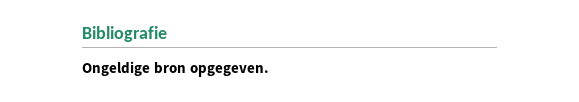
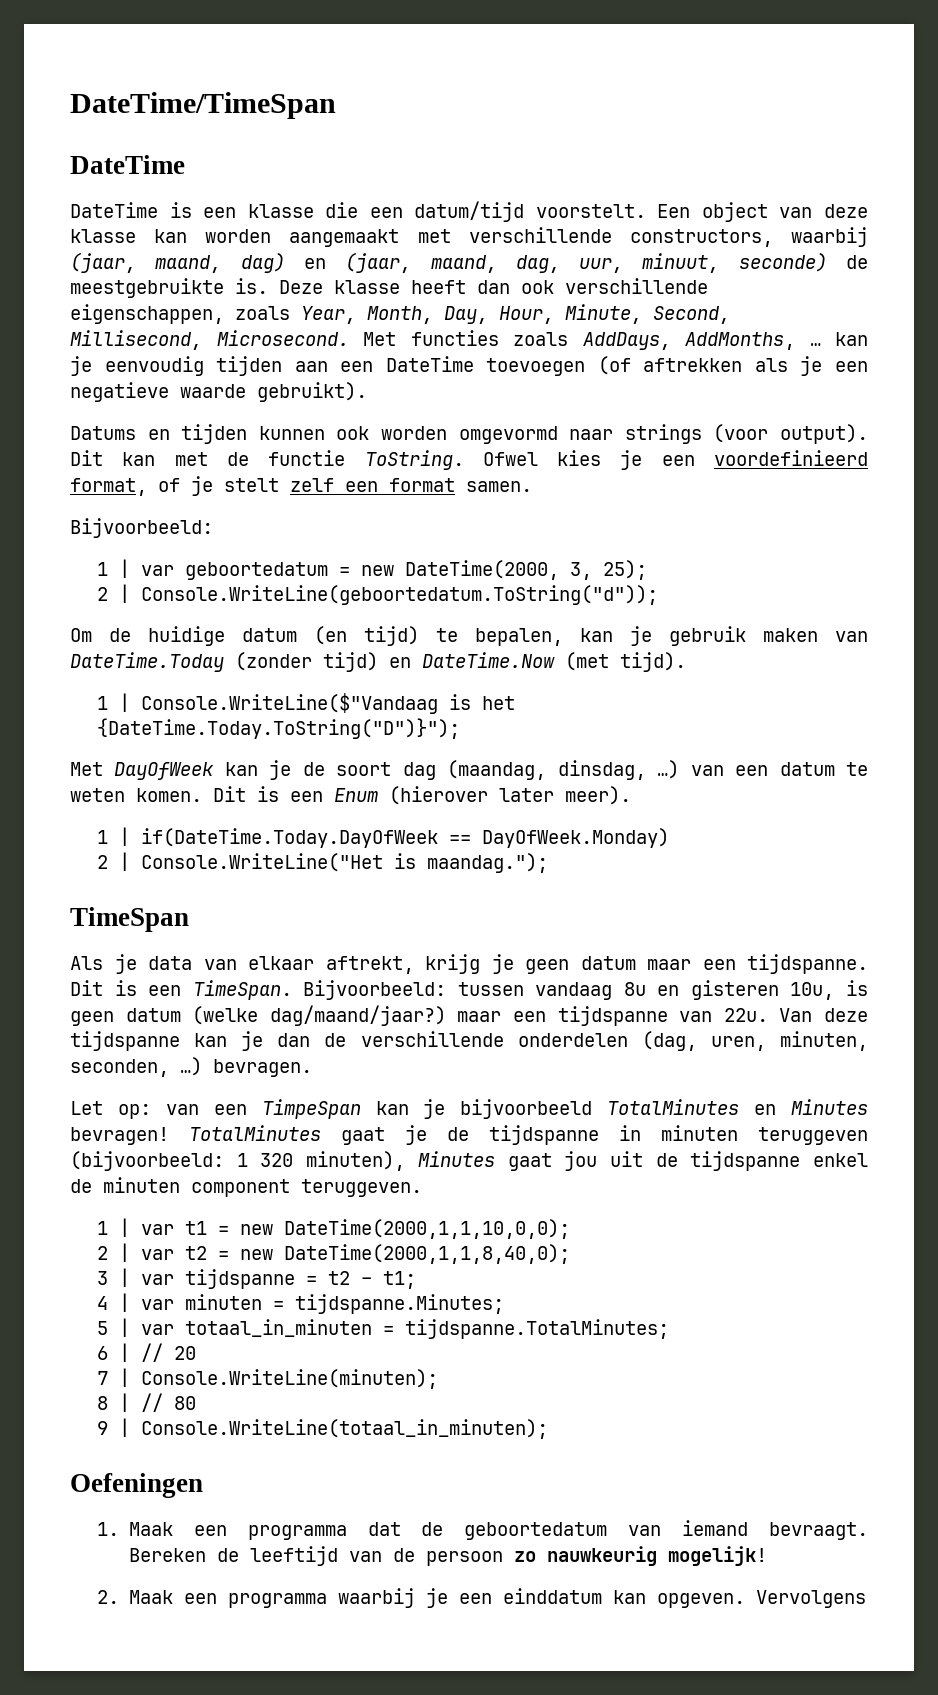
[82,26,167,42] [82,61,270,77] Bibliografie // Ongeldige bron opgegeven. -> [70,92,336,119] [70,155,185,174] [70,201,868,222] [70,227,868,247] [70,252,868,273] [70,278,708,298] [70,304,730,324] [70,330,868,350] [70,356,868,376] [70,382,367,402] [70,424,869,444] [70,450,868,470] [70,476,532,496] [70,518,213,538] [97,559,648,580] [97,584,659,605] [70,626,868,646] [70,652,686,672] [97,693,516,714] [97,718,461,739] [70,760,868,780] [70,786,631,805] [97,827,670,848] [97,852,549,873] [70,907,189,932] [70,954,868,974] [70,980,868,1000] [70,1005,869,1026] [70,1031,868,1051] [70,1057,312,1077] [70,1099,868,1119] [70,1125,868,1145] [70,1151,869,1171] [70,1177,422,1197] [97,1218,571,1239] [97,1243,571,1264] [97,1268,417,1289] [97,1293,505,1314] [97,1318,670,1339] [97,1343,197,1362] [97,1368,439,1389] [97,1393,197,1412] [97,1418,549,1439] [70,1473,203,1498] [97,1520,868,1540] [128,1546,767,1566] [97,1588,866,1608] DateTime/TimeSpan // DateTime // DateTime is een klasse die een datum/tijd voorstelt. Een object van deze klasse kan worden aangemaakt met verschillende constructors, waarbij (jaar, maand, dag) en (jaar, maand, dag, uur, minuut, seconde) de meestgebruikte is. Deze klasse heeft dan ook verschillende eigenschappen, zoals Year, Month, Day, Hour, Minute, Second, Millisecond, Microsecond. Met functies zoals AddDays, AddMonths, … kan je eenvoudig tijden aan een DateTime toevoegen (of aftrekken als je een negatieve waarde gebruikt). // Datums en tijden kunnen ook worden omgevormd naar strings (voor output). Dit kan met de functie ToString. Ofwel kies je een voordefinieerd format, of je stelt zelf een format samen. // Bijvoorbeeld: // 1 | var geboortedatum = new DateTime(2000, 3, 25); // 2 | Console.WriteLine(geboortedatum.ToString("d")); // Om de huidige datum (en tijd) te bepalen, kan je gebruik maken van DateTime.Today (zonder tijd) en DateTime.Now (met tijd). // 1 | Console.WriteLine($"Vandaag is het {DateTime.Today.ToString("D")}"); // Met DayOfWeek kan je de soort dag (maandag, dinsdag, …) van een datum te weten komen. Dit is een Enum (hierover later meer). // 1 | if(DateTime.Today.DayOfWeek == DayOfWeek.Monday) // 2 | Console.WriteLine("Het is maandag."); // TimeSpan // Als je data van elkaar aftrekt, krijg je geen datum maar een tijdspanne. Dit is een TimeSpan. Bijvoorbeeld: tussen vandaag 8u en gisteren 10u, is geen datum (welke dag/maand/jaar?) maar een tijdspanne van 22u. Van deze tijdspanne kan je dan de verschillende onderdelen (dag, uren, minuten, seconden, …) bevragen. // Let op: van een TimpeSpan kan je bijvoorbeeld TotalMinutes en Minutes bevragen! TotalMinutes gaat je de tijdspanne in minuten teruggeven (bijvoorbeeld: 1 320 minuten), Minutes gaat jou uit de tijdspanne enkel de minuten component teruggeven. // 1 | var t1 = new DateTime(2000,1,1,10,0,0); // 2 | var t2 = new DateTime(2000,1,1,8,40,0); // 3 | var tijdspanne = t2 – t1; // 4 | var minuten = tijdspanne.Minutes; // 5 | var totaal_in_minuten = tijdspanne.TotalMinutes; // 6 | // 20 // 7 | Console.WriteLine(minuten); // 8 | // 80 // 9 | Console.WriteLine(totaal_in_minuten); // Oefeningen // 1. Maak een programma dat de geboortedatum van iemand bevraagt. Bereken de leeftijd van de persoon zo nauwkeurig mogelijk! // 2. Maak een programma waarbij je een einddatum kan opgeven. Vervolgens

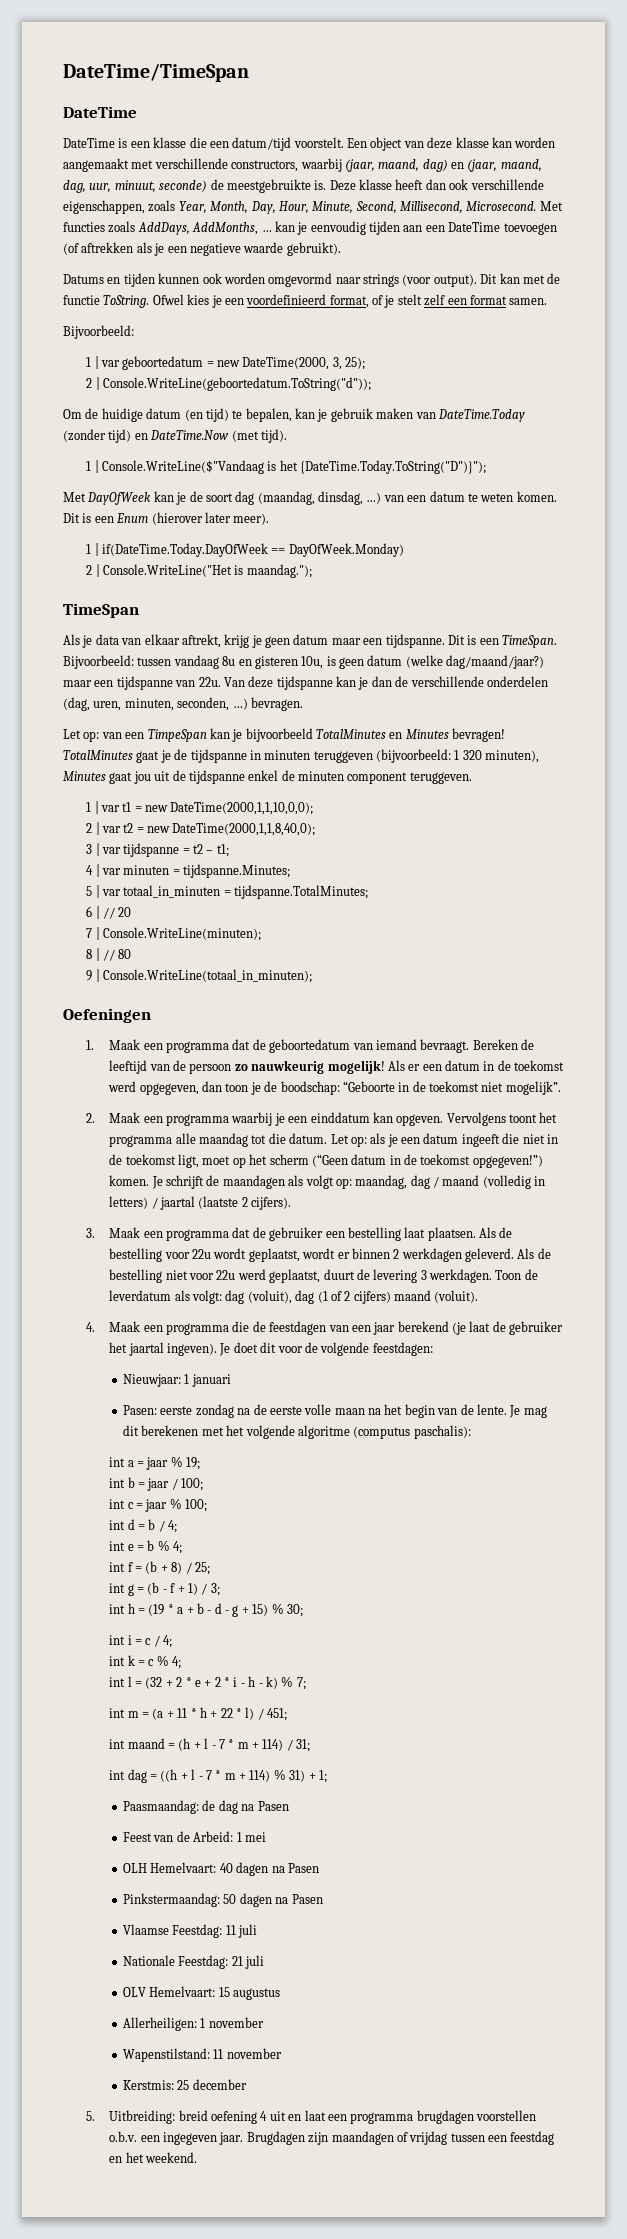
(767, 1556) none -> [387,1060,565,1071] [108,1081,561,1095] Als er een datum in de toekomst werd opgegeven, dan toon je de boodschap: “Geboorte in de toekomst niet mogelijk”.
(866, 1599) none -> [509,1112,558,1123] [109,1133,558,1147] [109,1154,543,1168] [109,1175,546,1189] [109,1196,292,1210] [86,1227,513,1241] [109,1248,551,1262] [109,1269,538,1283] [109,1290,479,1304] [86,1321,564,1335] [109,1342,433,1356] [123,1374,231,1387] [123,1404,547,1418] [123,1425,471,1439] [109,1456,201,1470] [109,1477,204,1491] [109,1498,208,1512] [109,1519,178,1533] [109,1540,183,1554] [109,1561,210,1575] [109,1582,220,1596] [109,1603,303,1617] [109,1635,173,1648] [109,1655,182,1669] [109,1676,306,1690] [109,1707,288,1721] [109,1738,311,1752] [109,1769,327,1783] [123,1800,289,1814] [123,1831,266,1842] [123,1862,319,1876] [123,1893,323,1907] [123,1924,258,1938] [123,1955,265,1969] [123,1986,281,2000] [123,2017,264,2031] [123,2048,282,2062] [123,2079,247,2090] [86,2110,537,2124] [109,2131,555,2145] [109,2152,198,2163] toont het programma alle maandag tot die datum. Let op: als je een datum ingeeft die niet in de toekomst ligt, moet op het scherm (“Geen datum in de toekomst opgegeven!”) komen. Je schrijft de maandagen als volgt op: maandag, dag / maand (volledig in letters) / jaartal (laatste 2 cijfers). // 3. Maak een programma dat de gebruiker een bestelling laat plaatsen. Als de bestelling voor 22u wordt geplaatst, wordt er binnen 2 werkdagen geleverd. Als de bestelling niet voor 22u werd geplaatst, duurt de levering 3 werkdagen. Toon de leverdatum als volgt: dag (voluit), dag (1 of 2 cijfers) maand (voluit). // 4. Maak een programma die de feestdagen van een jaar berekend (je laat de gebruiker het jaartal ingeven). Je doet dit voor de volgende feestdagen: // Nieuwjaar: 1 januari // Pasen: eerste zondag na de eerste volle maan na het begin van de lente. Je mag dit berekenen met het volgende algoritme (computus paschalis): // int a = jaar % 19; // int b = jaar / 100; // int c = jaar % 100; // int d = b / 4; // int e = b % 4; // int f = (b + 8) / 25; // int g = (b - f + 1) / 3; // int h = (19 * a + b - d - g + 15) % 30; // int i = c / 4; // int k = c % 4; // int l = (32 + 2 * e + 2 * i - h - k) % 7; // int m = (a + 11 * h + 22 * l) / 451; // int maand = (h + l - 7 * m + 114) / 31; // int dag = ((h + l - 7 * m + 114) % 31) + 1; // Paasmaandag: de dag na Pasen // Feest van de Arbeid: 1 mei // OLH Hemelvaart: 40 dagen na Pasen // Pinkstermaandag: 50 dagen na Pasen // Vlaamse Feestdag: 11 juli // Nationale Feestdag: 21 juli // OLV Hemelvaart: 15 augustus // Allerheiligen: 1 november // Wapenstilstand: 11 november // Kerstmis: 25 december // 5. Uitbreiding: breid oefening 4 uit en laat een programma brugdagen voorstellen o.b.v. een ingegeven jaar. Brugdagen zijn maandagen of vrijdag tussen een feestdag en het weekend.

